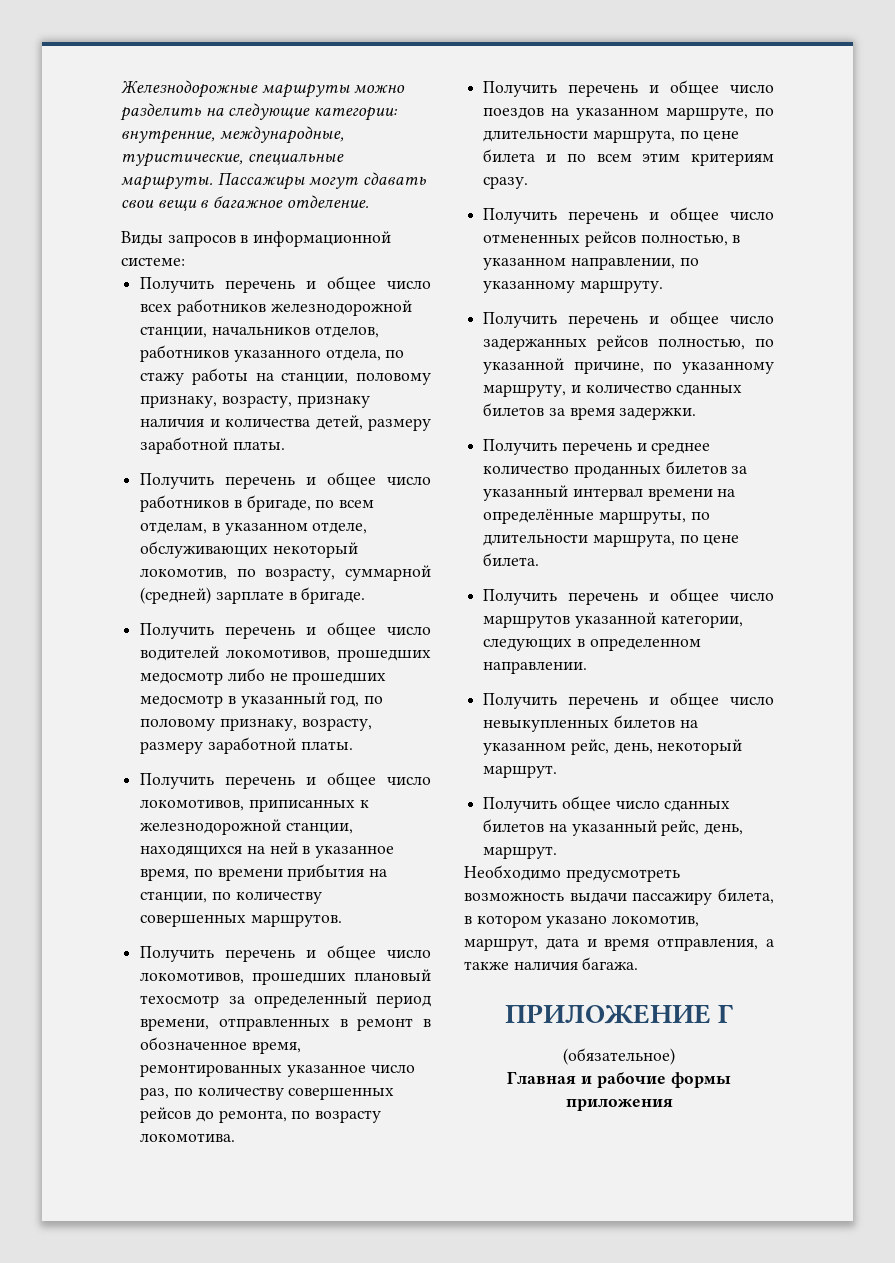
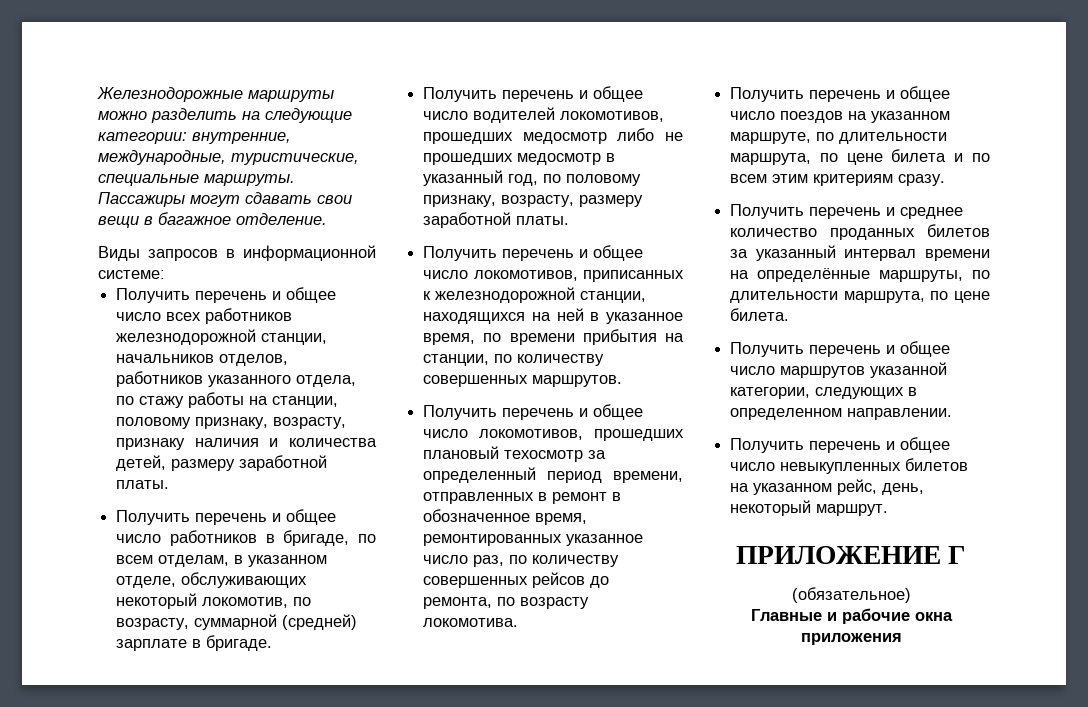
[483,207,774,224] [483,231,741,247] [483,257,699,270] [483,280,663,293] [483,311,774,328] [483,335,774,351] [483,358,774,374] [483,384,743,397] [483,403,697,420] // Получить перечень и общее число отмененных рейсов полностью, в указанном направлении, по указанному маршруту. // Получить перечень и общее число задержанных рейсов полностью, по указанной причине, по указанному маршруту, и количество сданных билетов за время задержки. -> (946, 180) none
[483,796,731,813] [483,819,744,836] [483,846,558,859] [464,865,680,882] [464,888,774,905] [464,915,700,928] [464,938,774,951] [464,957,639,970] // Получить общее число сданных билетов на указанный рейс, день, маршрут. // Необходимо предусмотреть возможность выдачи пассажиру билета, в котором указано локомотив, маршрут, дата и время отправления, а также наличия багажа. -> (889, 510) none
[507,1071,577,1084] Главная -> [750,609,822,621] Главные
[670,1072,731,1088] формы -> [914,612,953,621] окна

